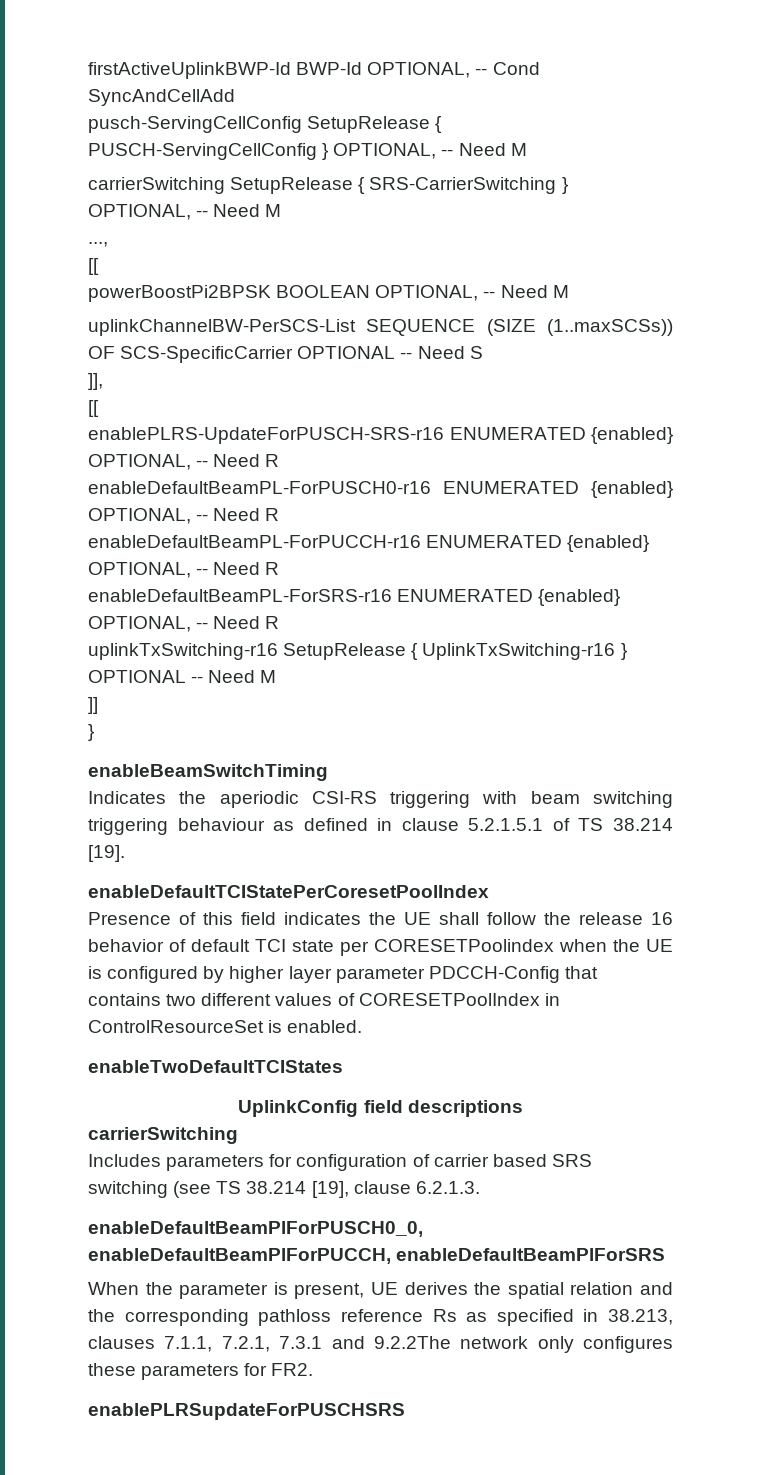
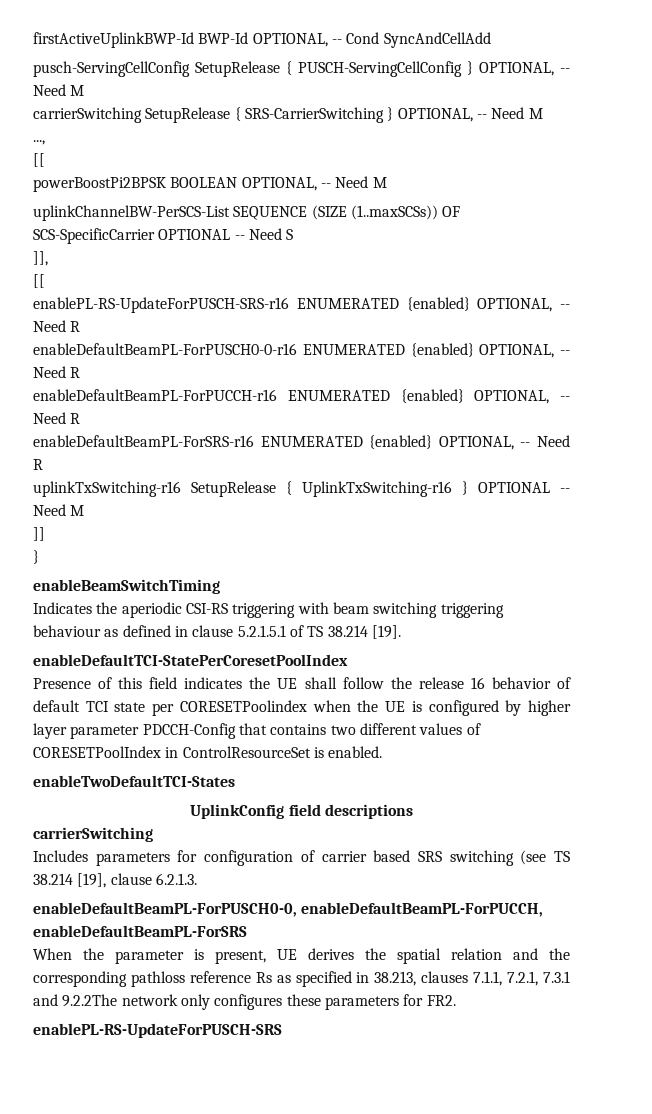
[88,427,673,444] [88,454,280,470] [88,481,431,494] enablePLRS-UpdateForPUSCH-SRS-r16 ENUMERATED {enabled} OPTIONAL, -- Need R // enableDefaultBeamPL-ForPUSCH0-r16 -> [33,297,570,313] [33,320,81,332] [33,343,297,355] enablePL-RS-UpdateForPUSCH-SRS-r16 ENUMERATED {enabled} OPTIONAL, -- Need R // enableDefaultBeamPL-ForPUSCH0-0-r16
[88,885,489,898] enableDefaultTCIStatePerCoresetPoolIndex -> [33,654,348,666] enableDefaultTCI-StatePerCoresetPoolIndex
[88,1060,343,1073] enableTwoDefaultTCIStates -> [33,775,235,787] enableTwoDefaultTCI-States
[88,1221,423,1237] [88,1248,666,1264] enableDefaultBeamPlForPUSCH0_0, enableDefaultBeamPlForPUCCH, enableDefaultBeamPlForSRS -> [33,902,544,917] [33,925,247,937] enableDefaultBeamPL-ForPUSCH0-0, enableDefaultBeamPL-ForPUCCH, enableDefaultBeamPL-ForSRS
[88,1403,405,1420] enablePLRSupdateForPUSCHSRS -> [33,1023,282,1038] enablePL-RS-UpdateForPUSCH-SRS

